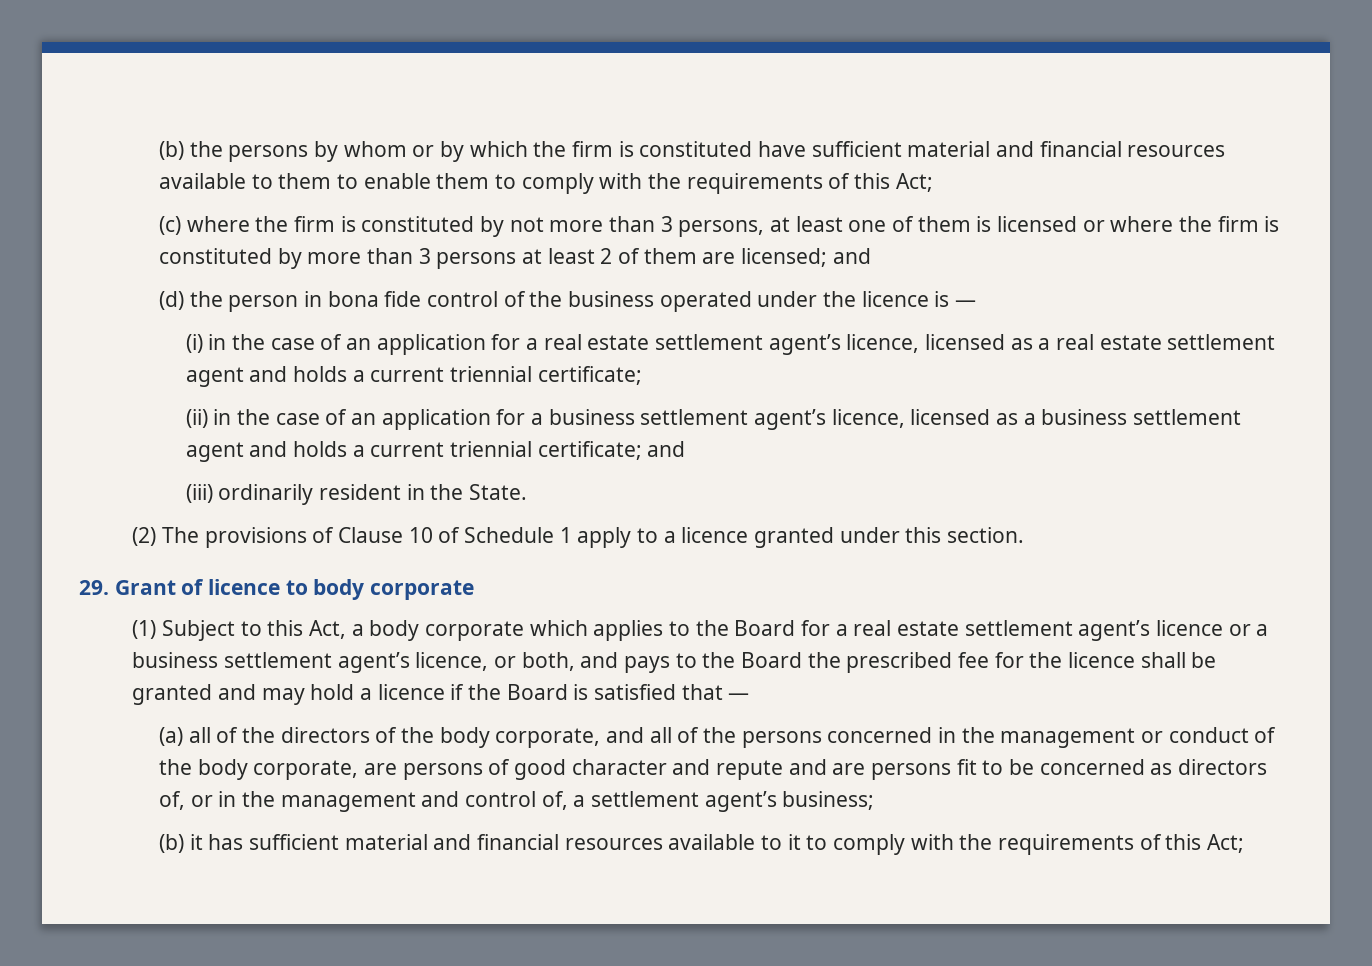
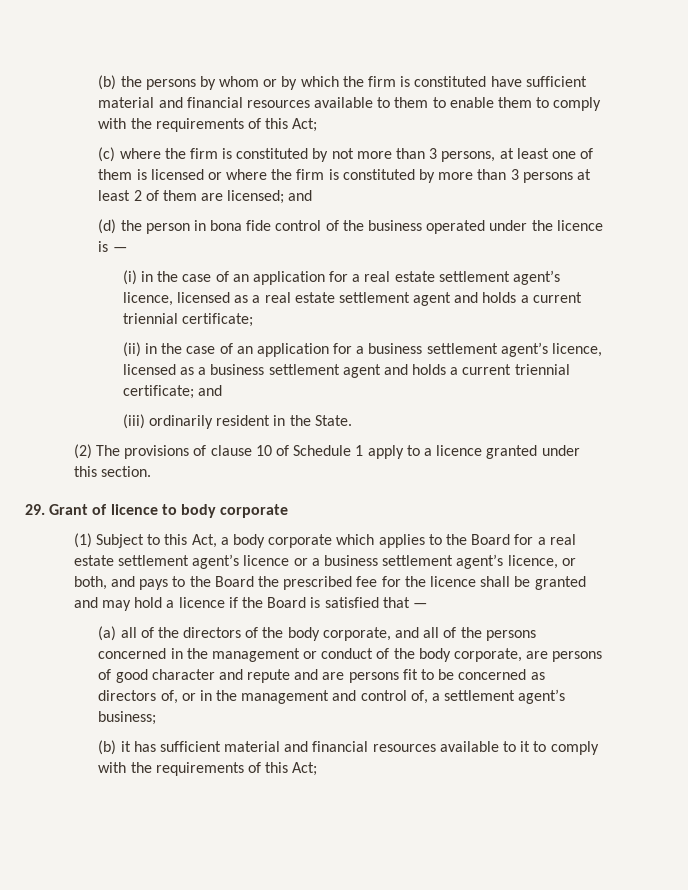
[338,527,404,543] Clause -> [210,445,252,456] clause

